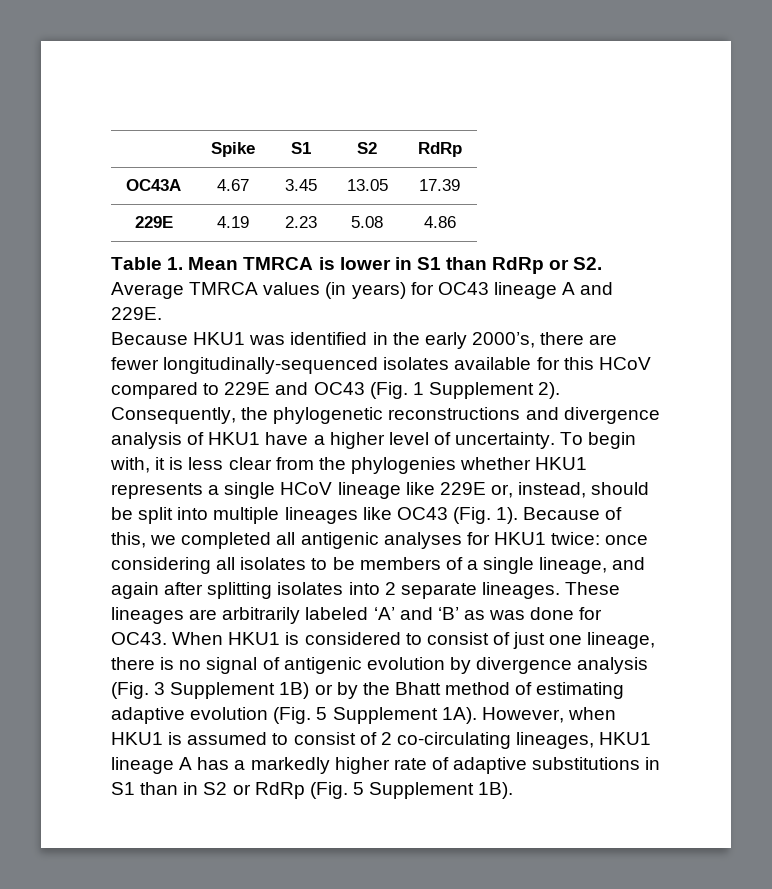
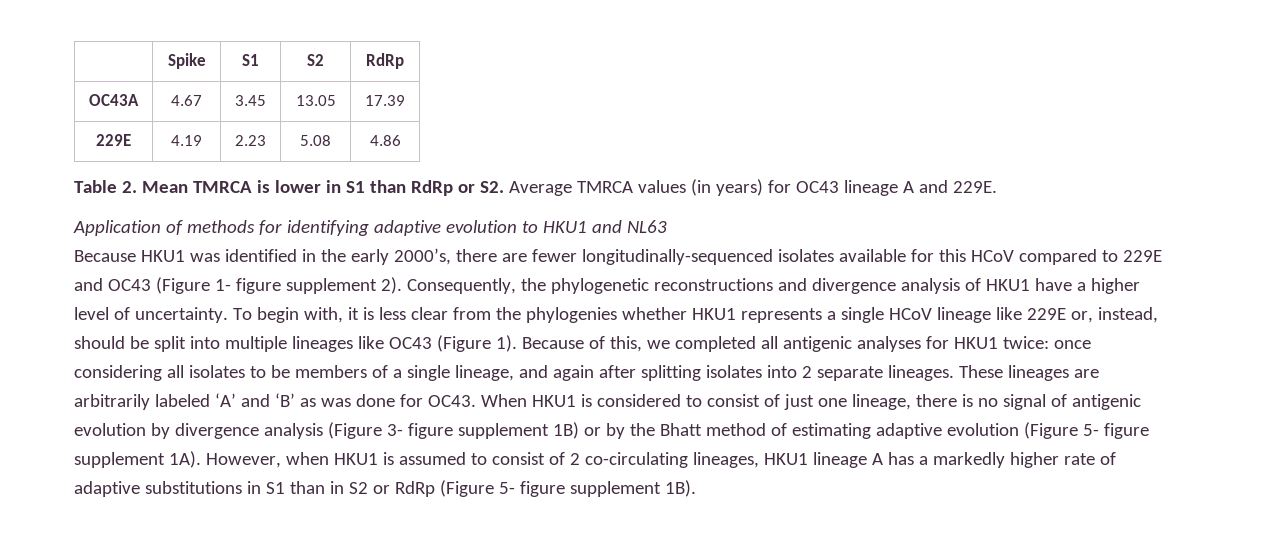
[167,257,184,270] 1. -> [121,181,137,193] 2.
(162, 313) none -> [73,220,667,236] // Application of methods for identifying adaptive evolution to HKU1 and NL63
[369,382,534,399] (Fig. 1 Supplement -> [155,277,377,294] (Figure 1- figure supplement
[452,507,491,524] (Fig. -> [436,335,491,352] (Figure
[111,682,276,699] (Fig. 3 Supplement -> [327,422,549,439] (Figure 3- figure supplement
[273,707,438,724] (Fig. 5 Supplement -> [1023,422,1149,439] [74,452,165,468] (Figure 5- figure supplement
[309,782,475,799] (Fig. 5 Supplement -> [439,480,661,497] (Figure 5- figure supplement

